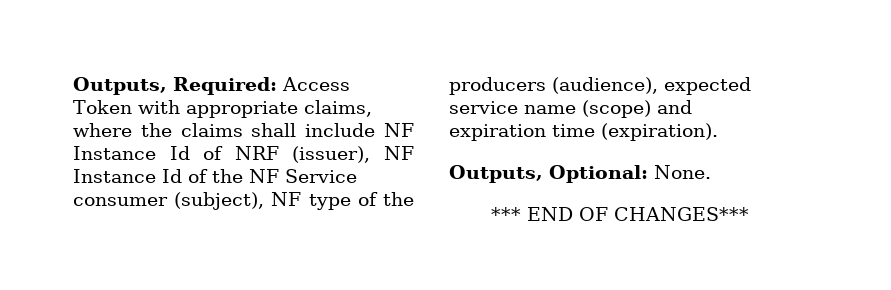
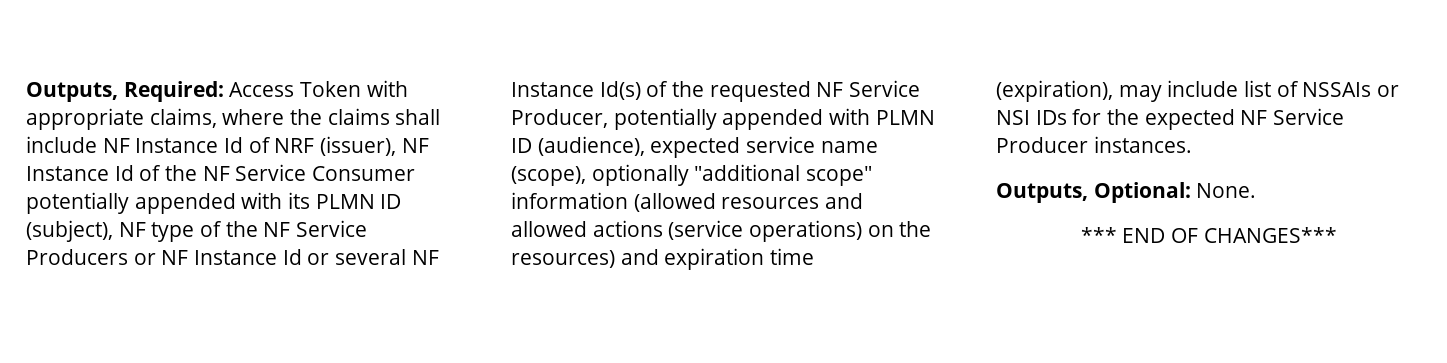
[73,197,168,206] consumer -> [312,166,416,181] [26,192,402,214] Consumer potentially appended with its PLMN ID
[449,77,751,95] [449,100,692,118] [449,123,718,141] producers (audience), expected service name (scope) and expiration time (expiration). -> [263,220,368,237] [26,249,439,265] [511,80,921,102] [511,108,935,130] [511,136,878,158] [511,164,872,186] [511,192,864,212] [511,220,932,242] [511,248,815,270] [996,80,1400,102] [996,108,1345,130] [996,136,1192,153] NF Service Producers or NF Instance Id or several NF Instance Id(s) of the requested NF Service Producer, potentially appended with PLMN ID (audience), expected service name (scope), optionally "additional scope" information (allowed resources and allowed actions (service operations) on the resources) and expiration time (expiration), may include list of NSSAIs or NSI IDs for the expected NF Service Producer instances.

